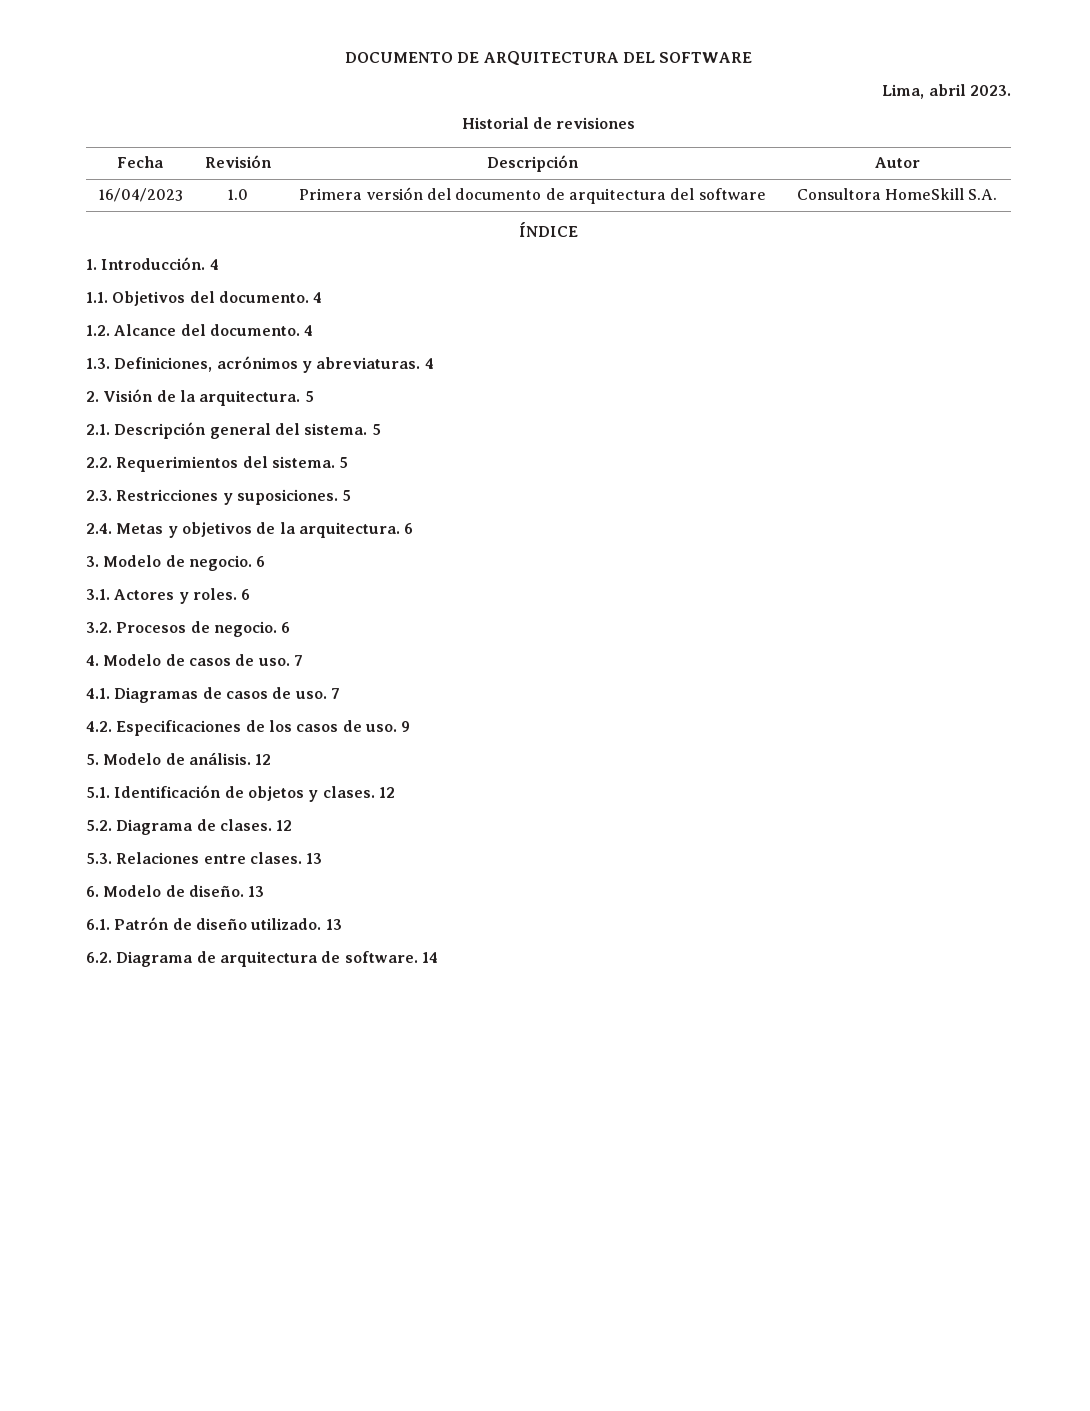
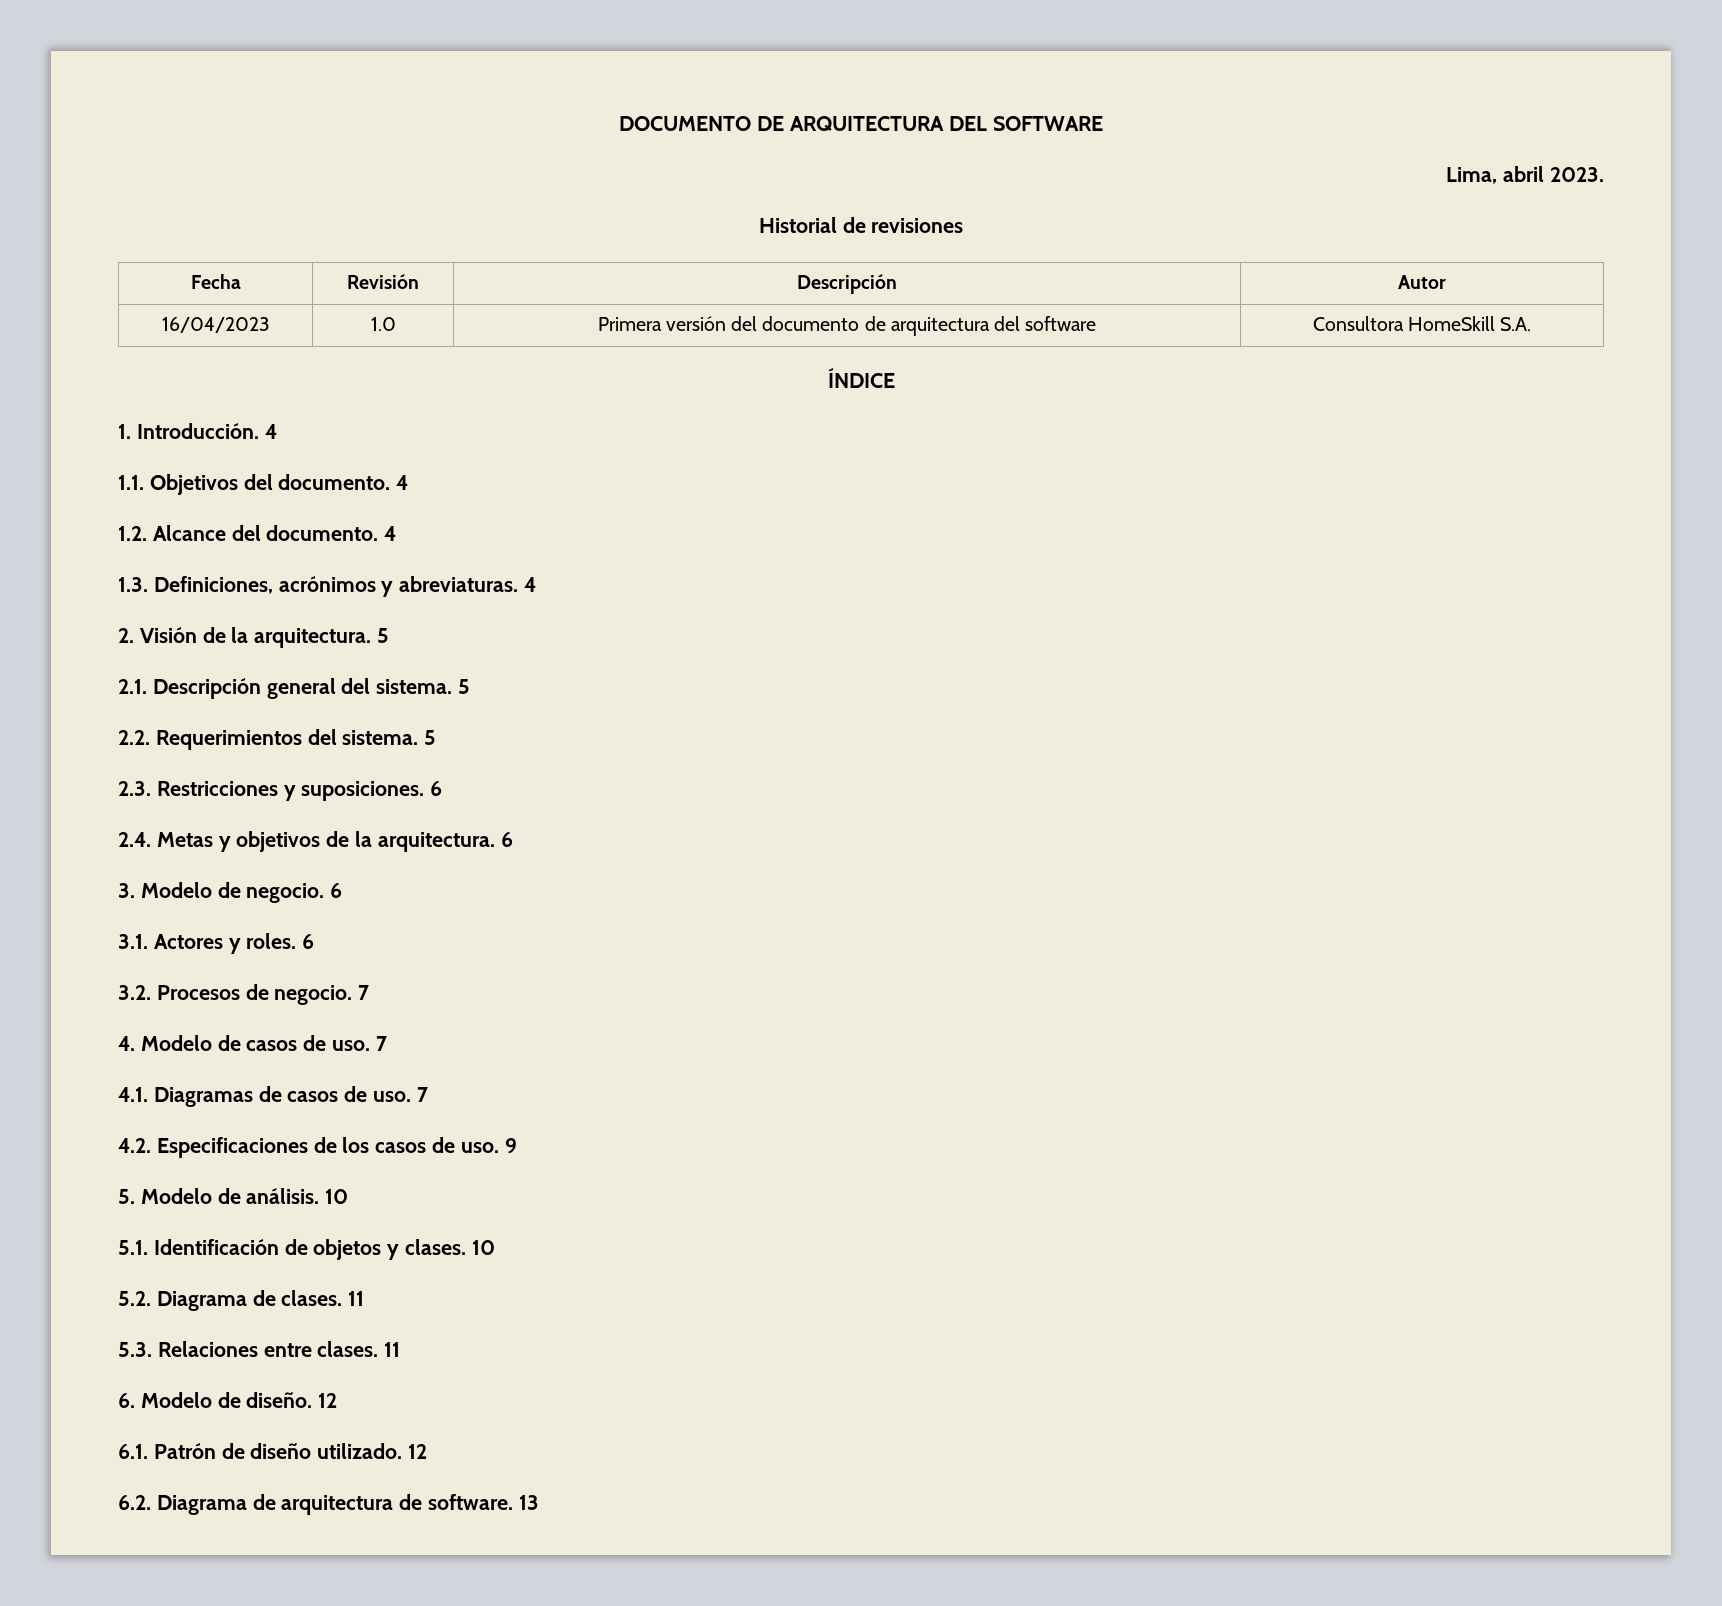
[342,490,352,501] 5 -> [430,781,443,796] 6
[281,622,291,633] 6 -> [358,985,370,1000] 7
[255,754,272,765] 12 -> [325,1189,349,1204] 10
[378,787,395,798] 12 -> [471,1240,495,1255] 10
[276,820,293,831] 12 -> [348,1291,365,1306] 11
[306,853,323,864] 13 -> [384,1342,401,1357] 11
[248,886,265,897] 13 -> [318,1393,338,1408] 12
[325,919,342,930] 13 -> [408,1444,428,1459] 12
[421,952,438,963] 14 -> [518,1495,539,1510] 13

